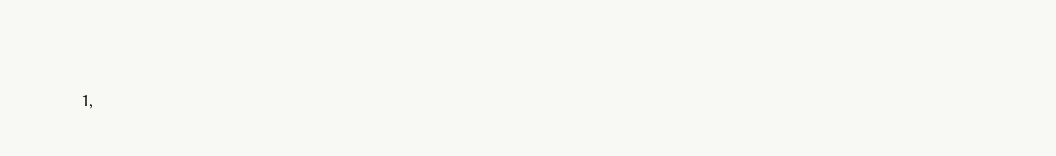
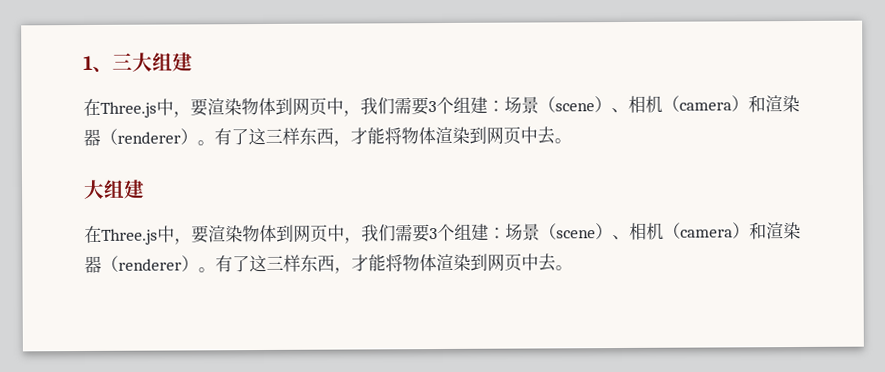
[81,95,93,109] 1, -> [83,52,193,72] [83,95,800,118] [83,126,572,147] [83,179,145,200] [84,222,801,245] [84,253,573,274] 1、三大组建 // 在Three.js中，要渲染物体到网页中，我们需要3个组建：场景（scene）、相机（camera）和渲染器（renderer）。有了这三样东西，才能将物体渲染到网页中去。 // 大组建 // 在Three.js中，要渲染物体到网页中，我们需要3个组建：场景（scene）、相机（camera）和渲染器（renderer）。有了这三样东西，才能将物体渲染到网页中去。

